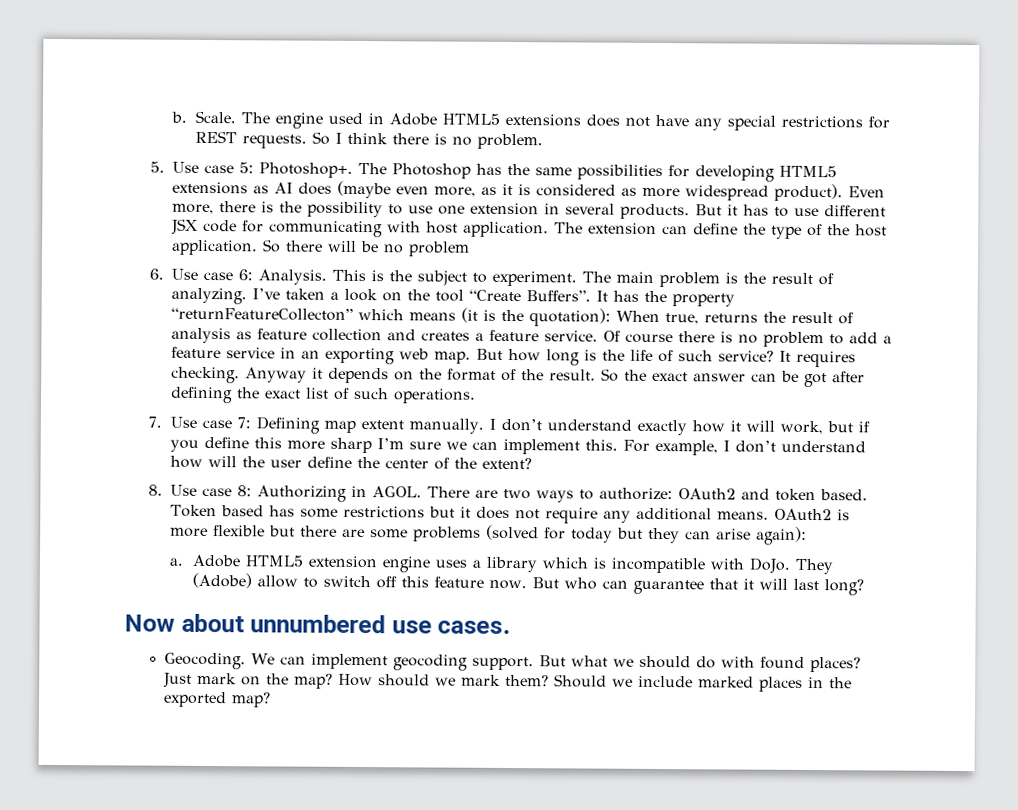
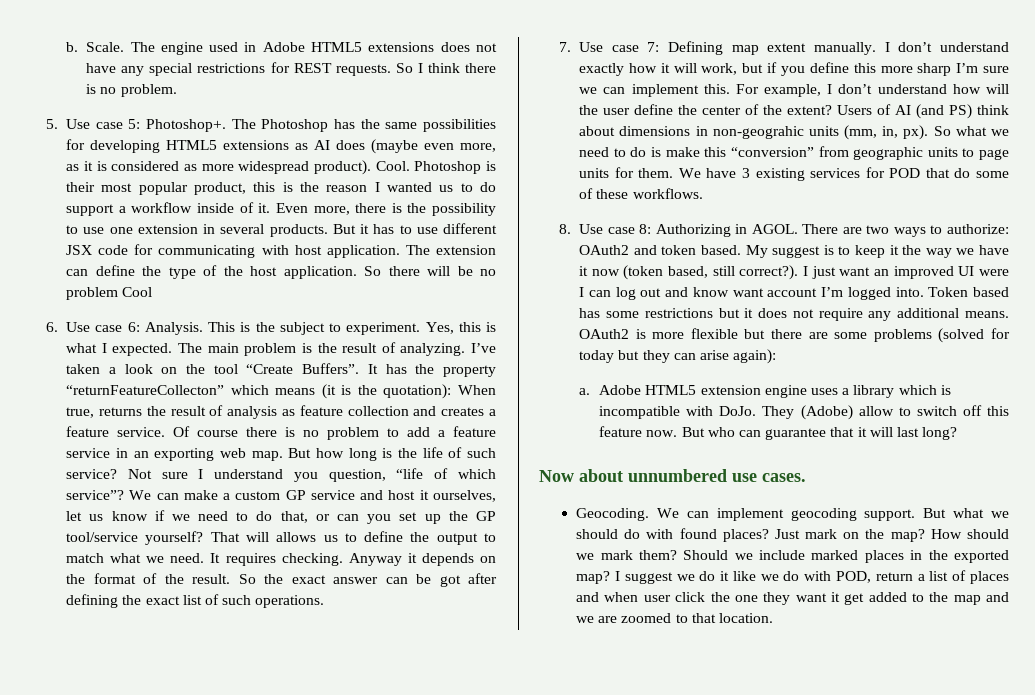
(844, 192) none -> [375,161,496,174] [66,182,496,195] [66,202,271,216] Cool. Photoshop is their most popular product, this is the reason I wanted us to do support a workflow inside of it.
(471, 249) none -> [122,287,153,297] Cool
(578, 278) none -> [425,322,497,334] [66,343,173,356] Yes, this is what I expected.
(775, 356) none -> [127,468,497,482] [66,490,496,502] [66,510,496,524] [66,531,497,545] [66,553,205,563] Not sure I understand you question, “life of which service”? We can make a custom GP service and host it ourselves, let us know if we need to do that, or can you set up the GP tool/service yourself? That will allows us to define the output to match what we need.
(533, 463) none -> [837,104,1009,119] [579,125,1009,140] [579,146,1009,160] [579,167,1009,181] [579,188,703,199] Users of AI (and PS) think about dimensions in non-geograhic units (mm, in, px). So what we need to do is make this “conversion” from geographic units to page units for them. We have 3 existing services for POD that do some of these workflows.
(869, 495) none -> [745,245,1010,258] [579,265,1009,280] [579,287,924,300] My suggest is to keep it the way we have it now (token based, still correct?). I just want an improved UI were I can log out and know want account I’m logged into.
(272, 700) none -> [614,570,1009,584] [576,592,1009,605] [576,613,774,623] I suggest we do it like we do with POD, return a list of places and when user click the one they want it get added to the map and we are zoomed to that location.

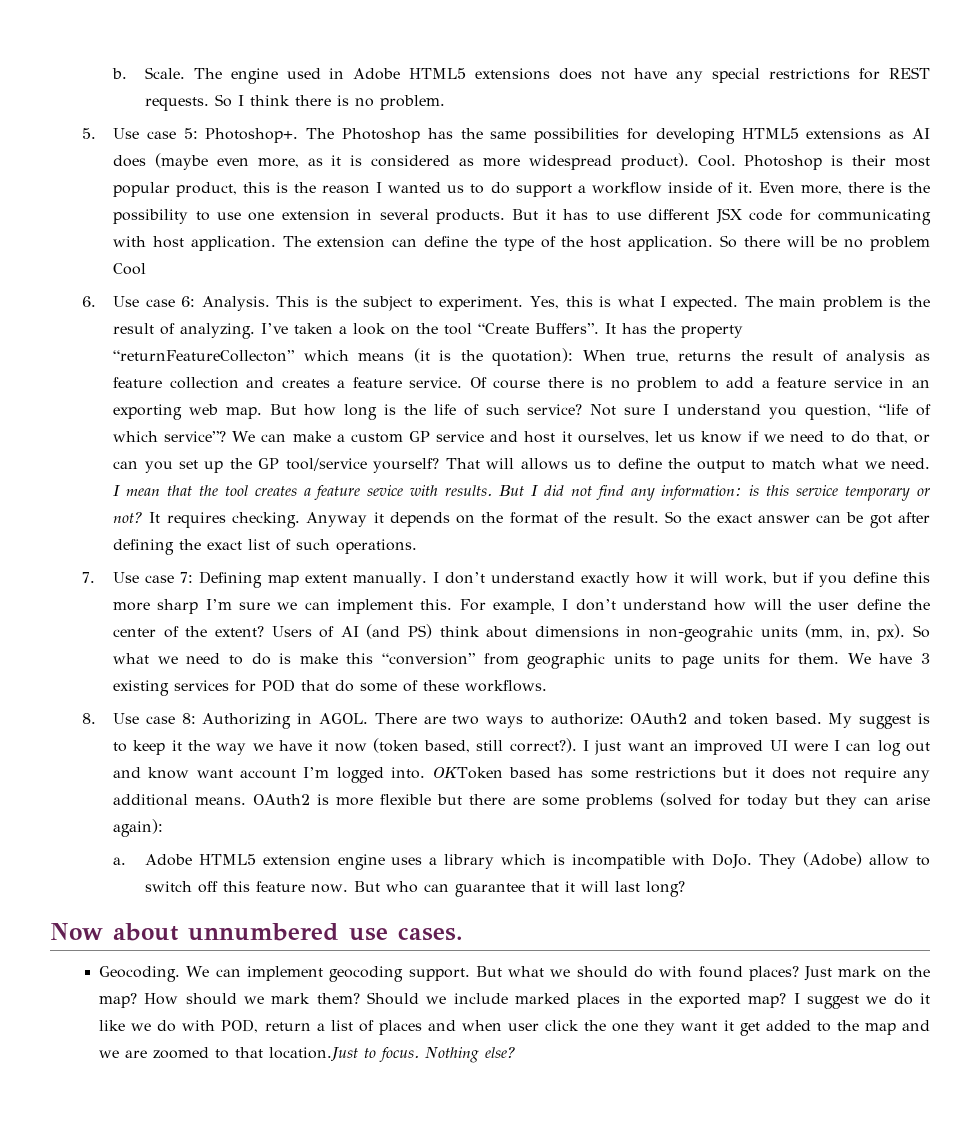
(205, 558) none -> [113,485,930,501] [113,512,144,523] I mean that the tool creates a feature sevice with results. But I did not find any information: is this service temporary or not?
[928,287,969,297] Token -> [432,767,503,779] OKToken
[719,613,774,623] location. -> [269,1047,517,1063] location.Just to focus. Nothing else?

